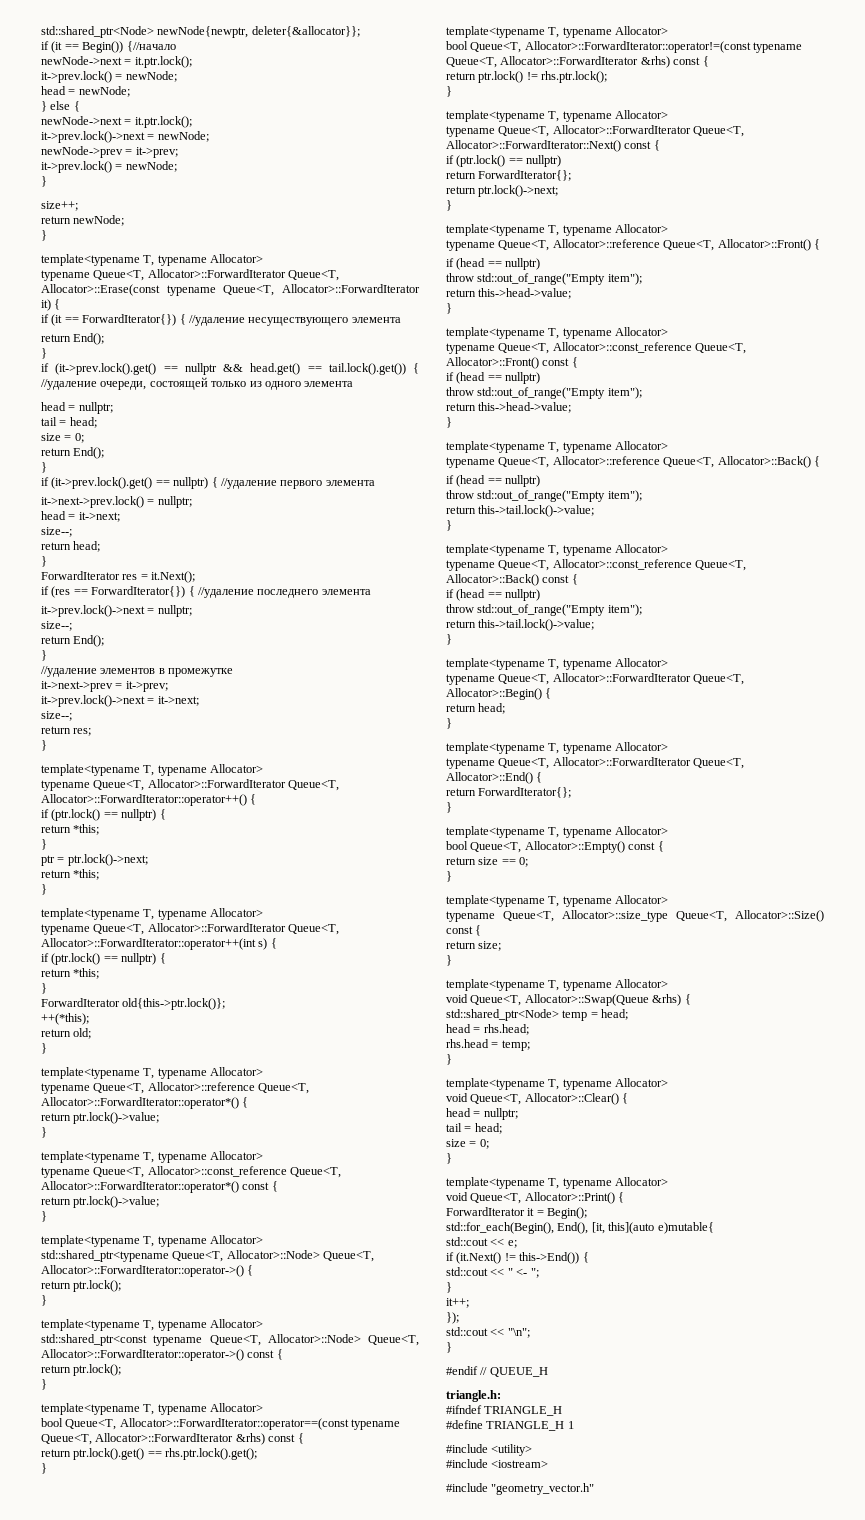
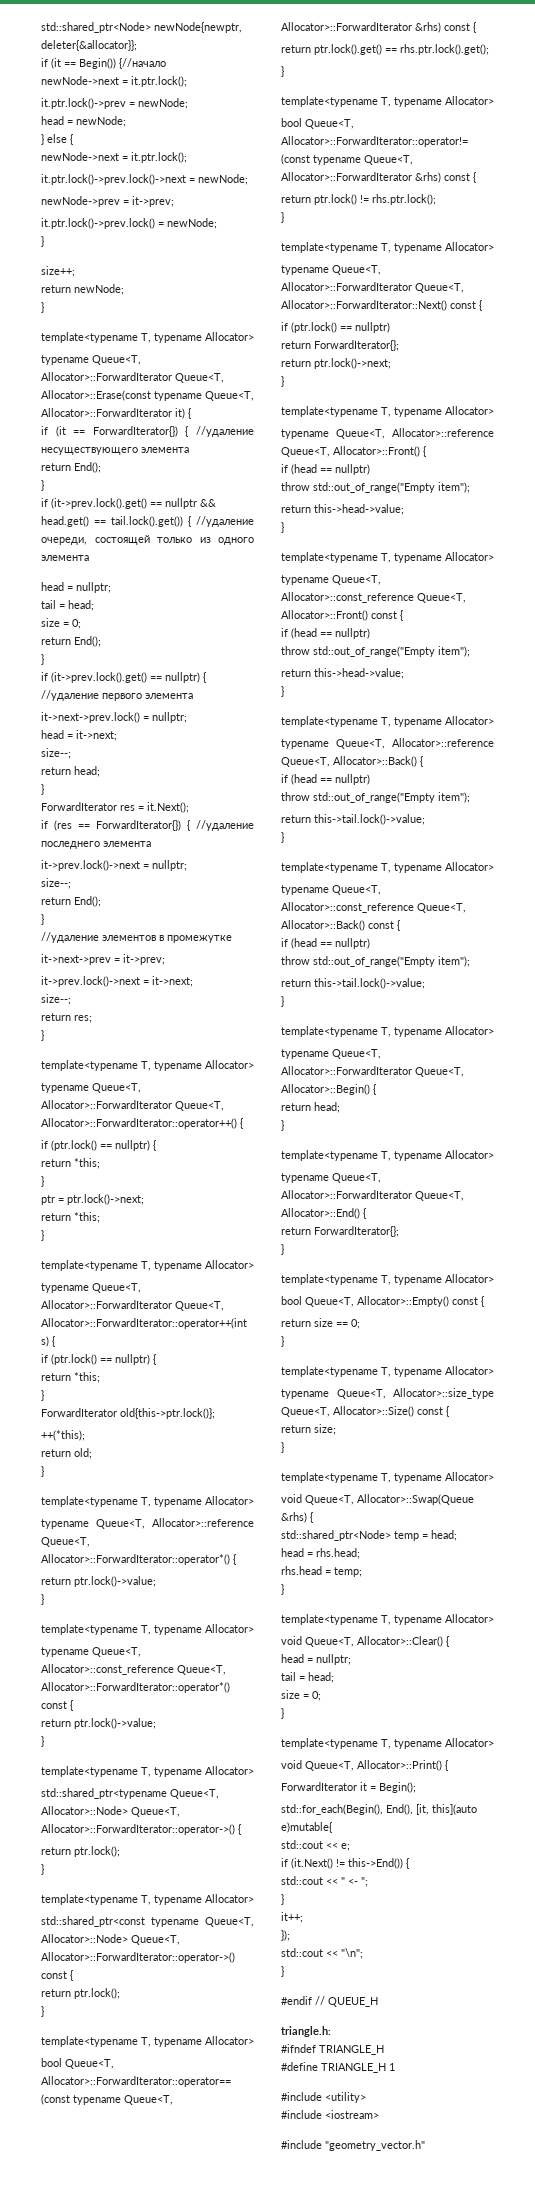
[41,71,112,83] it->prev.lock() -> [41,98,126,109] it.ptr.lock()->prev
[41,131,145,143] it->prev.lock()->next -> [41,174,186,185] it.ptr.lock()->prev.lock()->next
[41,161,112,173] it->prev.lock() -> [41,218,155,229] it.ptr.lock()->prev.lock()

